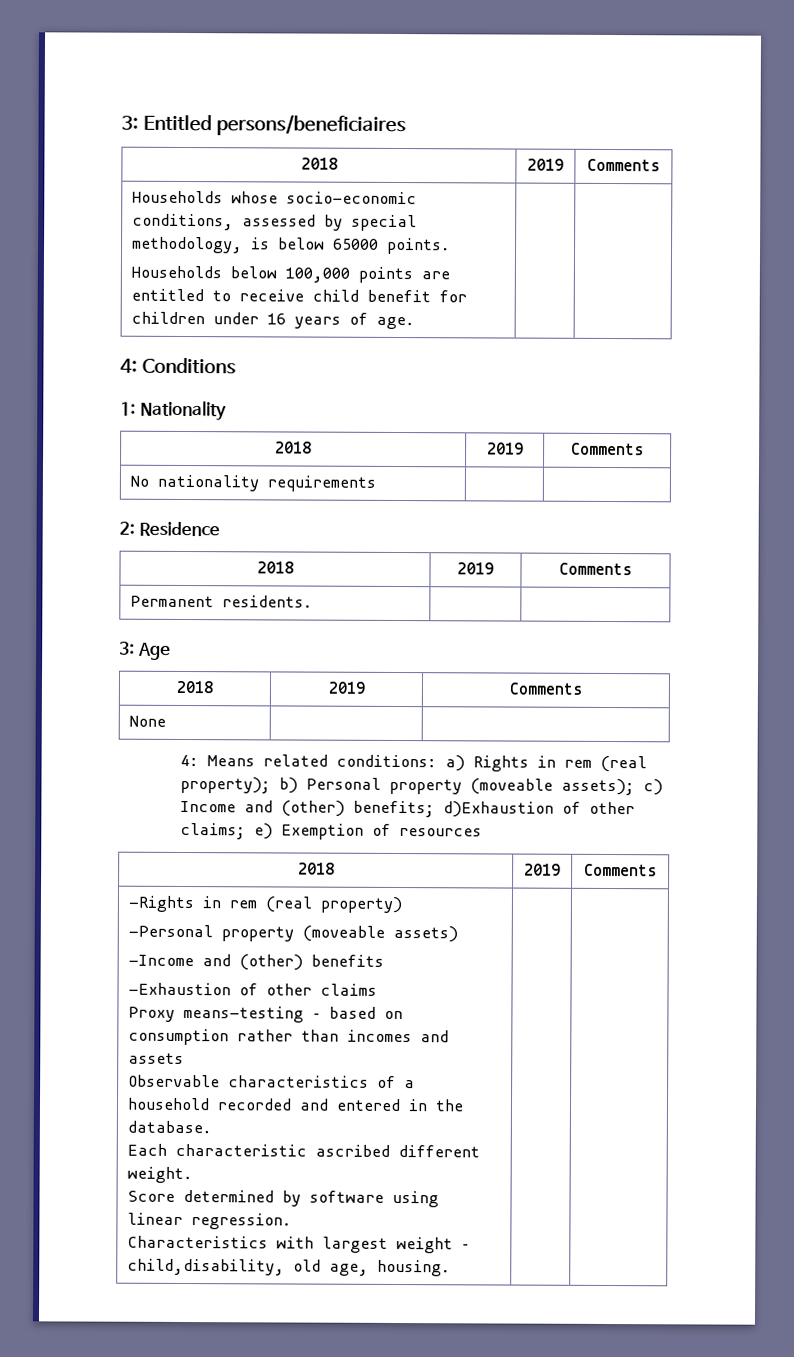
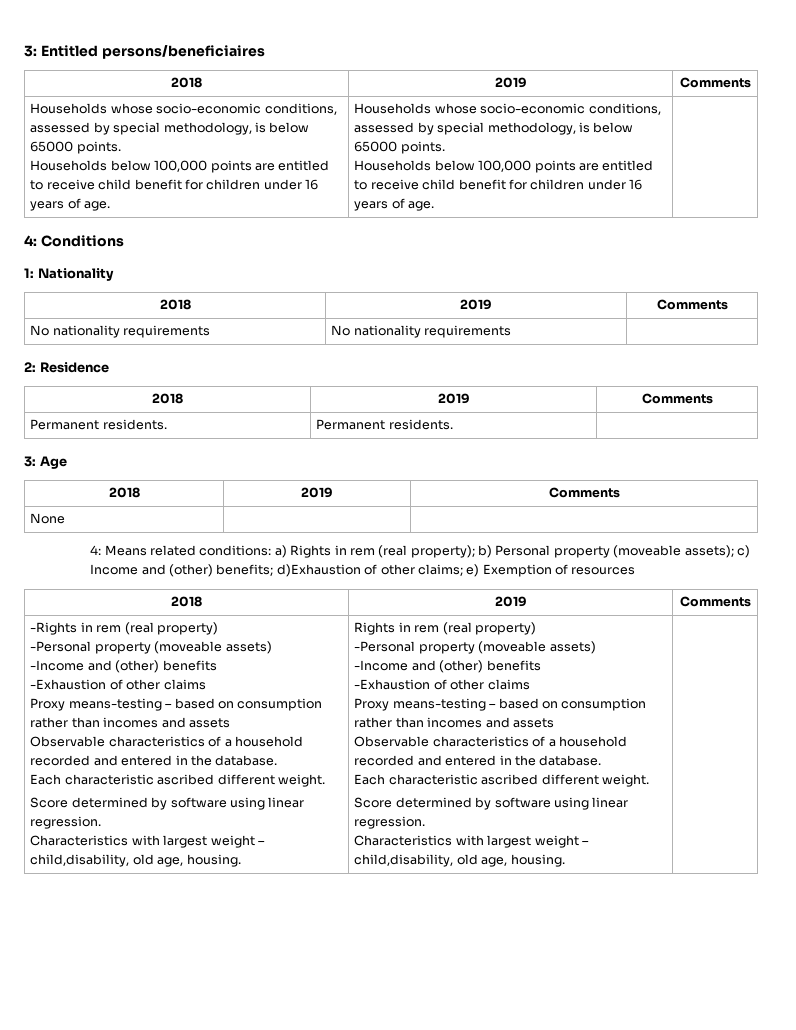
(416, 323) none -> [354,103,661,115] [354,122,634,135] [354,141,445,154] [354,160,654,173] [354,179,643,190] [354,198,435,211] Households whose socio-economic conditions, assessed by special methodology, is below 65000 points. // Households below 100,000 points are entitled to receive child benefit for children under 16 years of age.
(377, 483) none -> [331,325,512,338] No nationality requirements
(314, 601) none -> [316,419,453,430] Permanent residents.
(452, 1268) none -> [354,622,536,635] [354,641,596,654] [354,660,541,673] [354,679,530,690] [354,698,647,711] [354,717,554,728] [354,736,627,747] [354,755,602,766] [354,774,649,787] [354,797,629,810] [354,816,426,829] [354,835,589,848] [354,854,565,867] Rights in rem (real property) // -Personal property (moveable assets) // -Income and (other) benefits // -Exhaustion of other claims // Proxy means-testing – based on consumption rather than incomes and assets // Observable characteristics of a household recorded and entered in the database. // Each characteristic ascribed different weight. // Score determined by software using linear regression. // Characteristics with largest weight – child,disability, old age, housing.

